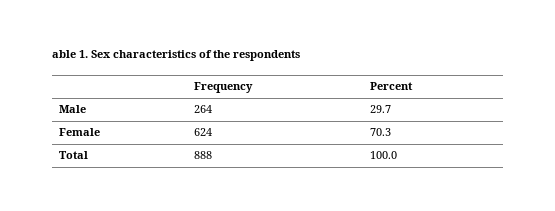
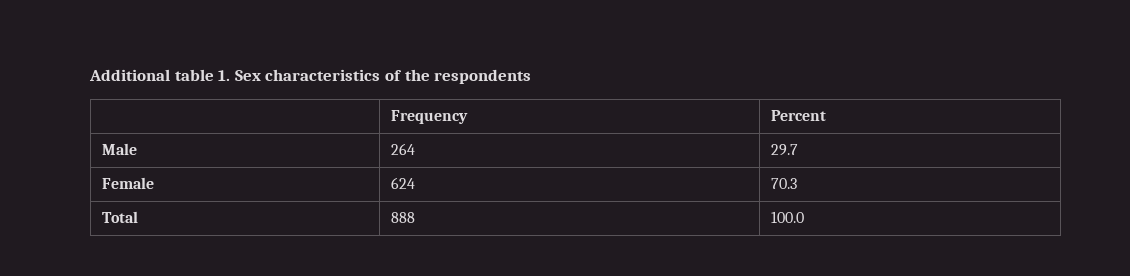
[52,50,76,58] able -> [89,69,214,81] Additional table

